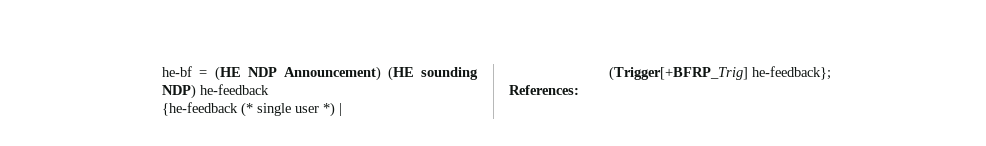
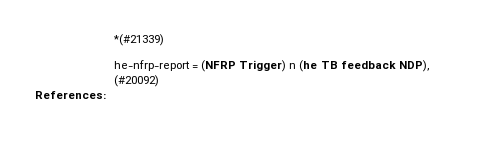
[162,66,478,81] [162,84,270,99] [162,102,343,117] [609,66,832,81] he-bf = (HE NDP Announcement) (HE sounding NDP) he-feedback // {he-feedback (* single user *) | (Trigger[+BFRP_Trig] he-feedback}; -> [112,34,164,46] [113,60,429,72] [113,75,159,87] *(#21339) // he-nfrp-report = (NFRP Trigger) n (he TB feedback NDP), (#20092)

